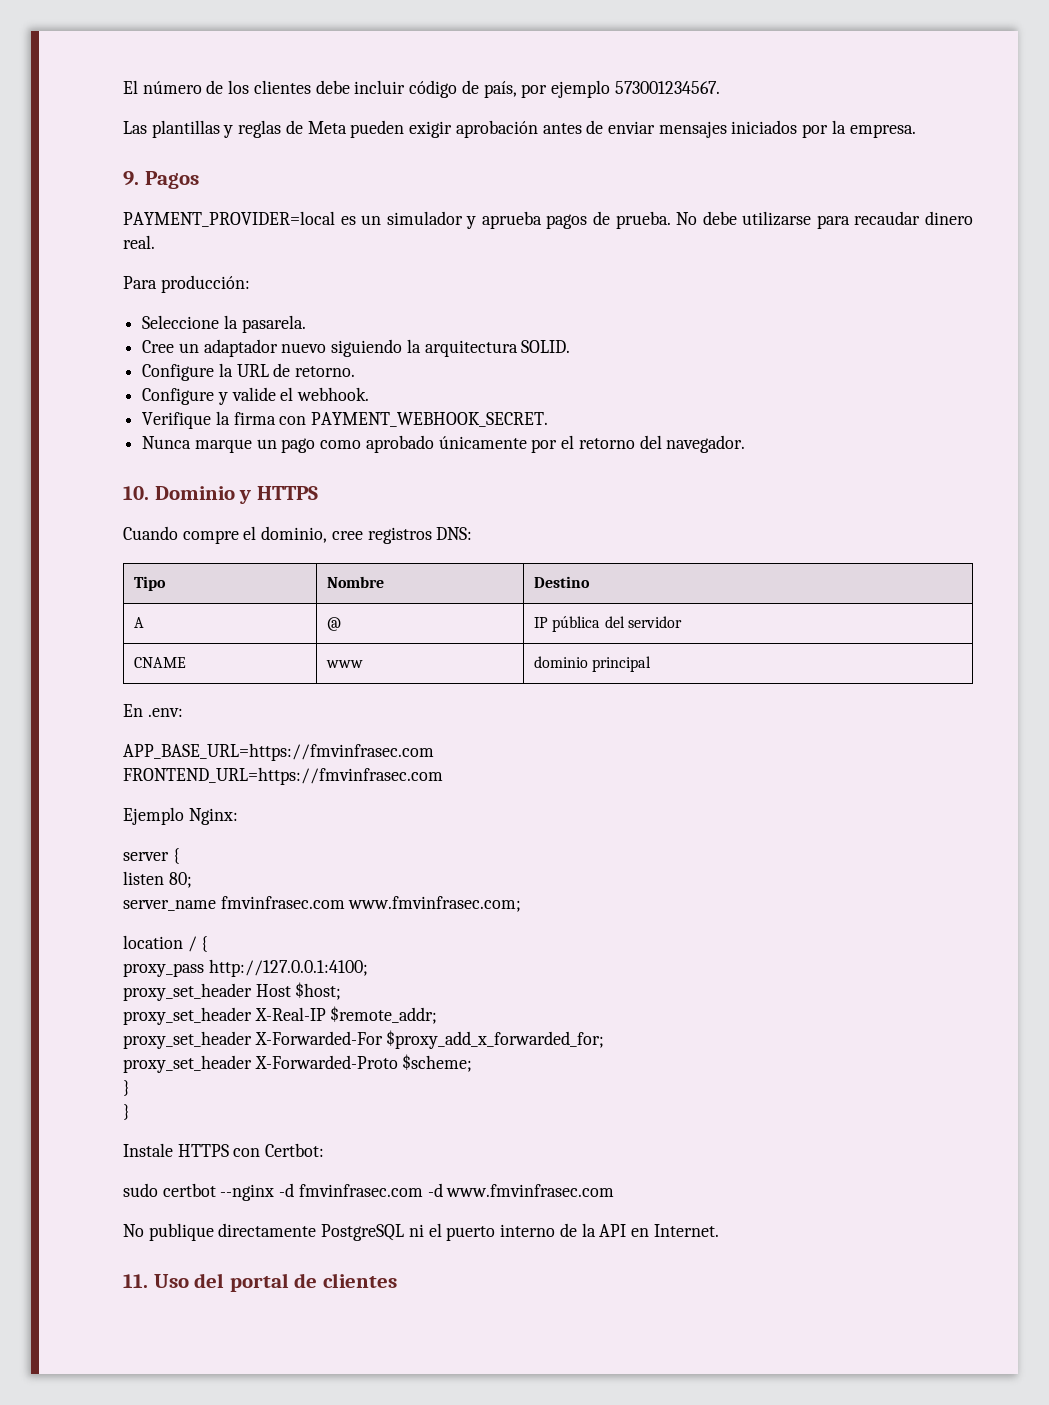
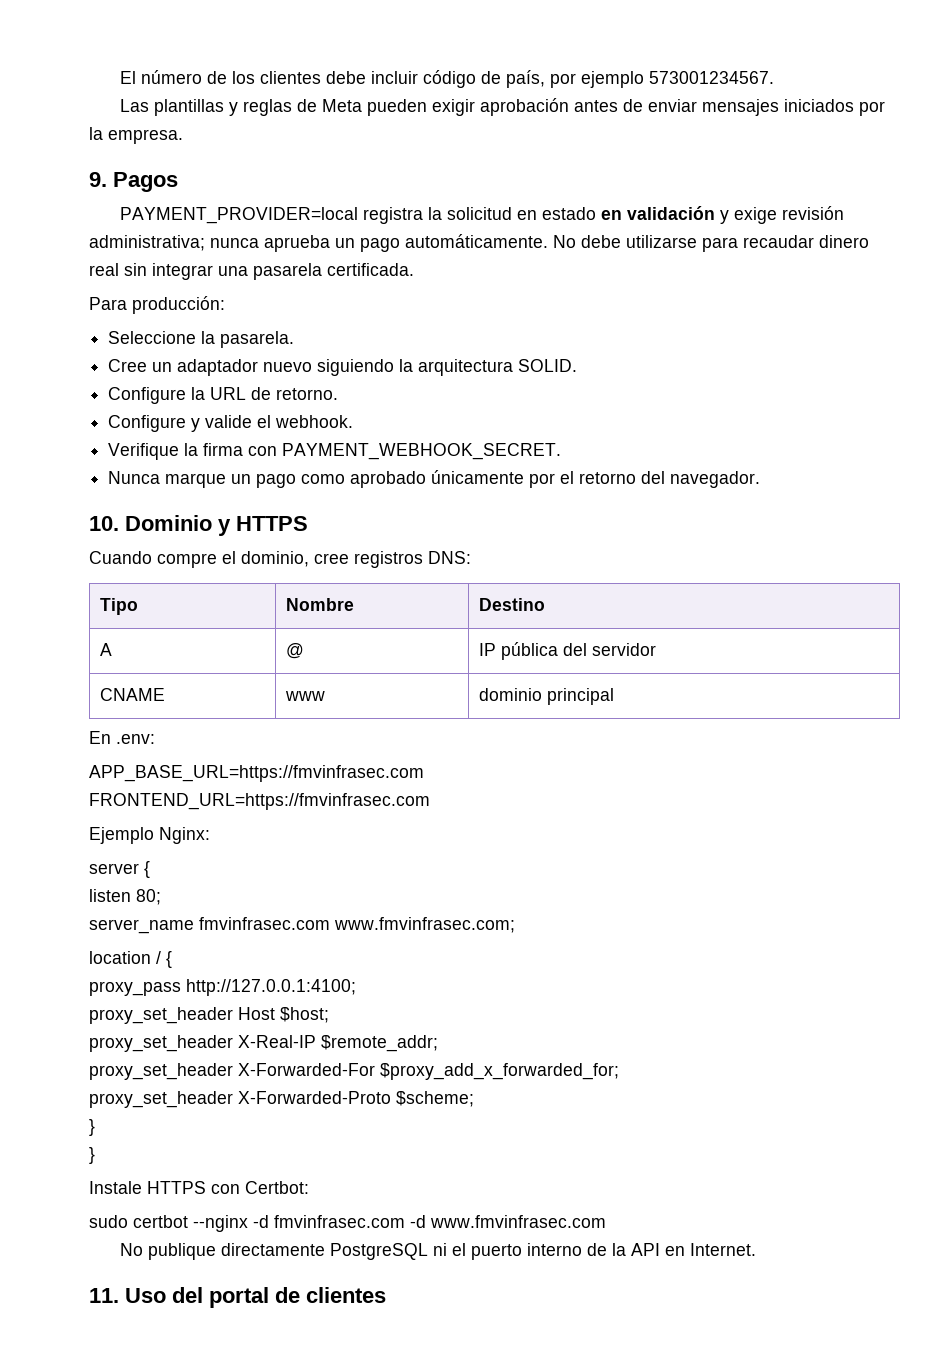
[340,211,671,229] es un simulador y aprueba pagos de prueba. -> [363,206,845,224] [89,234,548,252] registra la solicitud en estado en validación y exige revisión administrativa; nunca aprueba un pago automáticamente.
[123,235,155,249] real. -> [89,263,414,280] real sin integrar una pasarela certificada.

